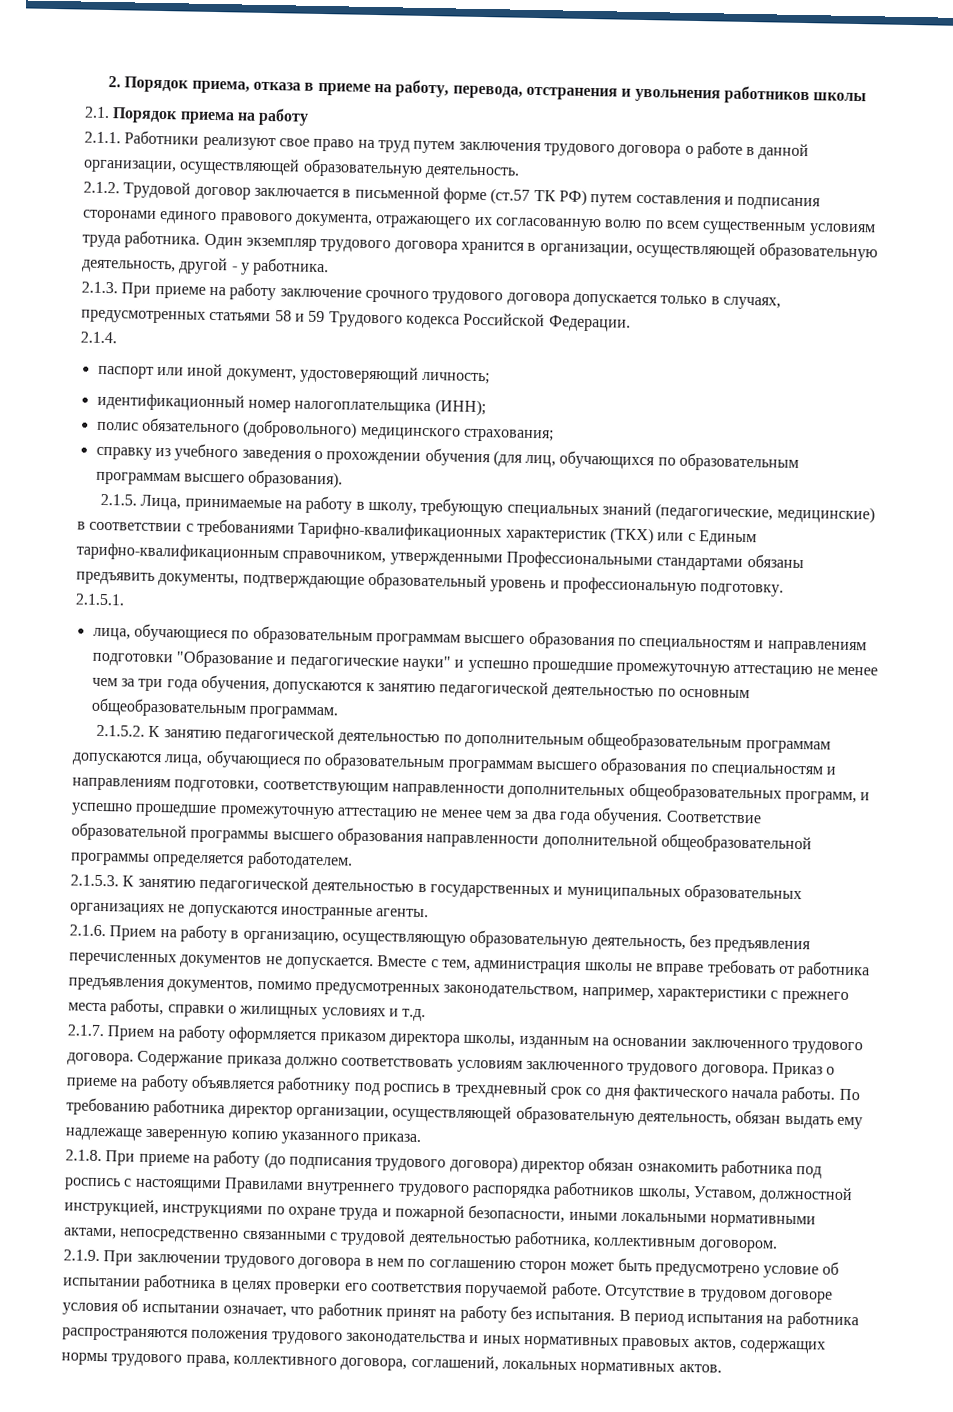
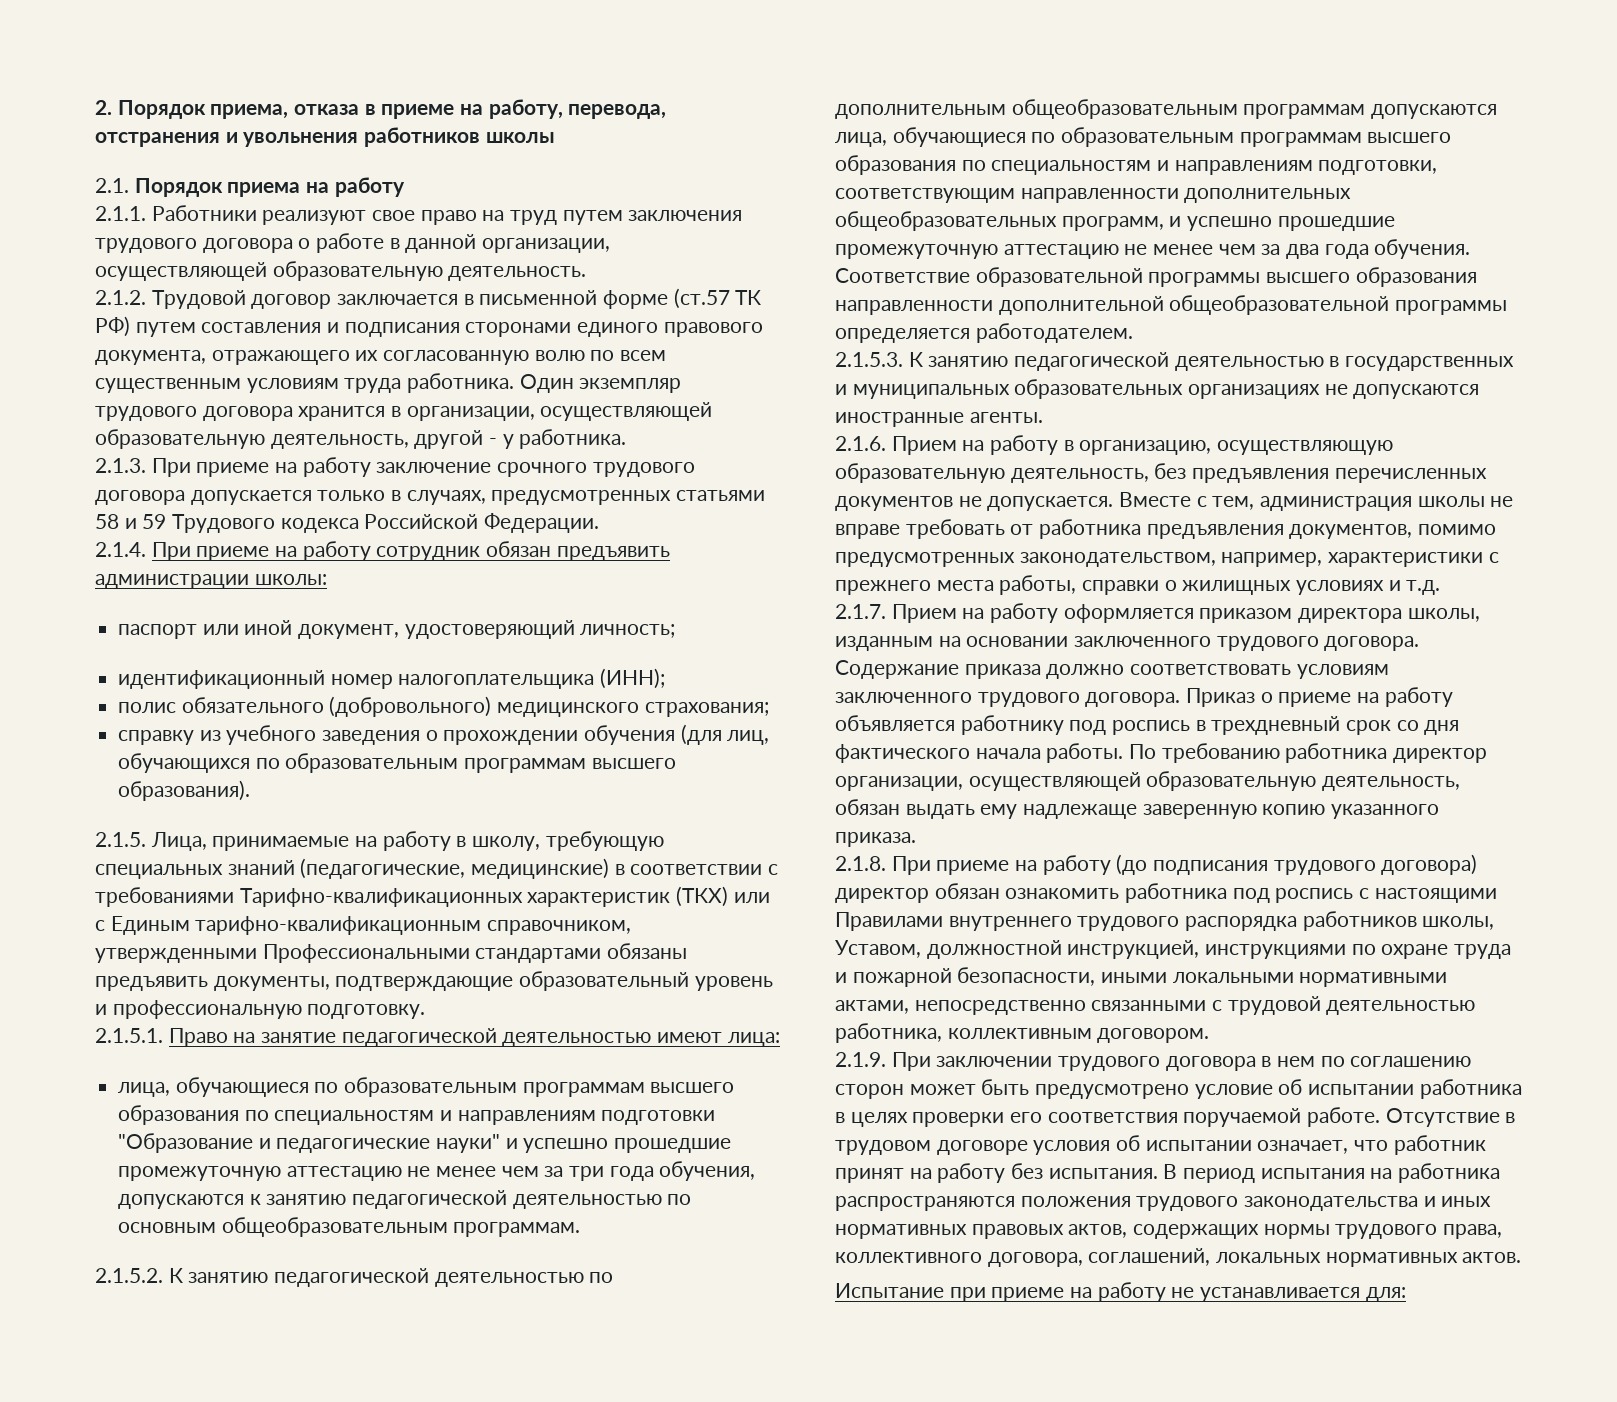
(117, 337) none -> [151,541,670,561] [95,574,327,589] При приеме на работу сотрудник обязан предъявить администрации школы:
(125, 599) none -> [168,1028,780,1047] Право на занятие педагогической деятельностью имеют лица:
(722, 1368) none -> [835,1282,1406,1302] // Испытание при приеме на работу не устанавливается для:

